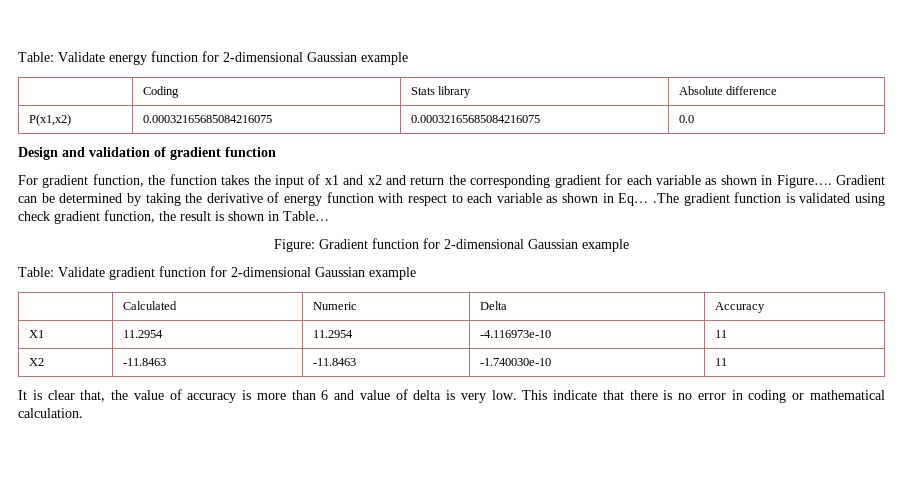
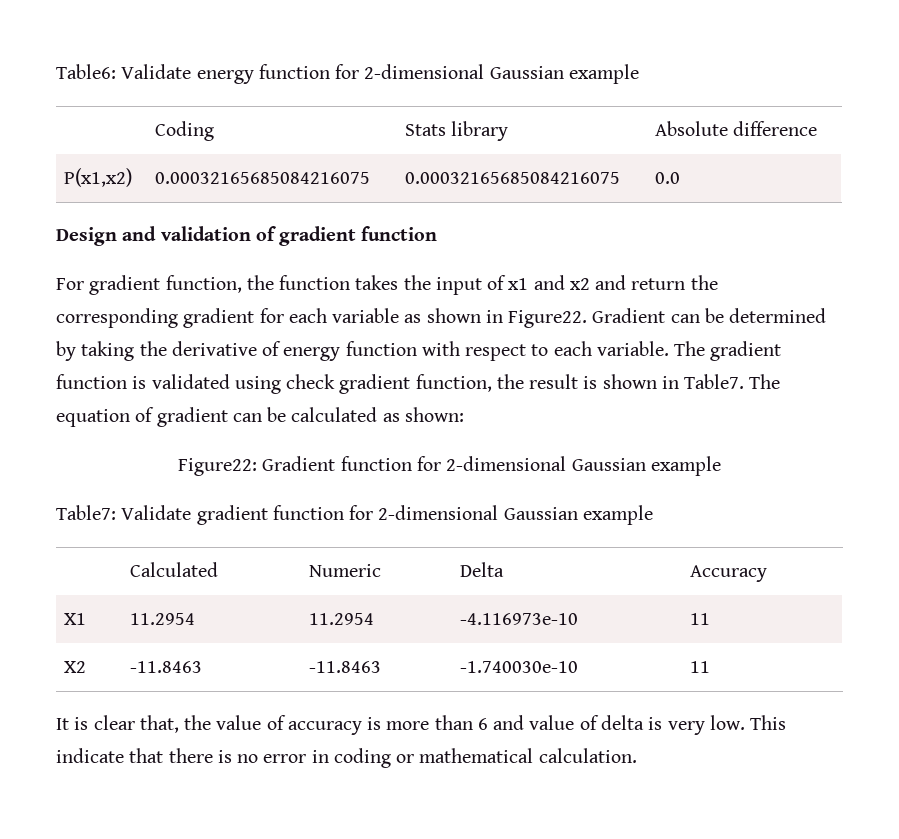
[18,52,54,62] Table: -> [56,64,116,79] Table6:
[776,175,832,188] Figure…. -> [508,310,588,328] Figure22.
[496,193,679,206] variable as shown in Eq… .The -> [596,341,706,356] variable. The
[283,211,329,221] [274,239,315,252] Table… // Figure: -> [684,374,781,389] [56,407,464,427] [178,458,258,476] Table7. The equation of gradient can be calculated as shown: // Figure22:
[18,267,54,277] Table: -> [56,505,116,520] Table7:

